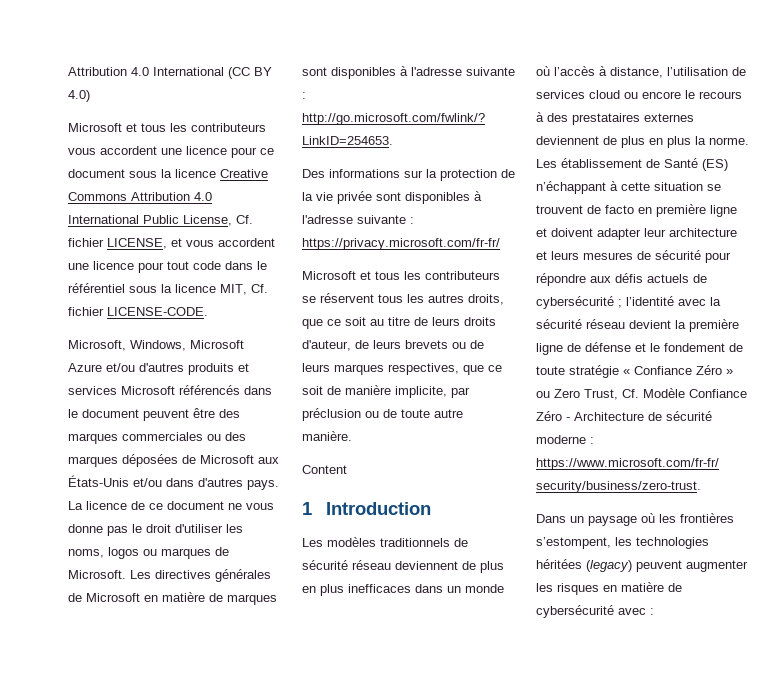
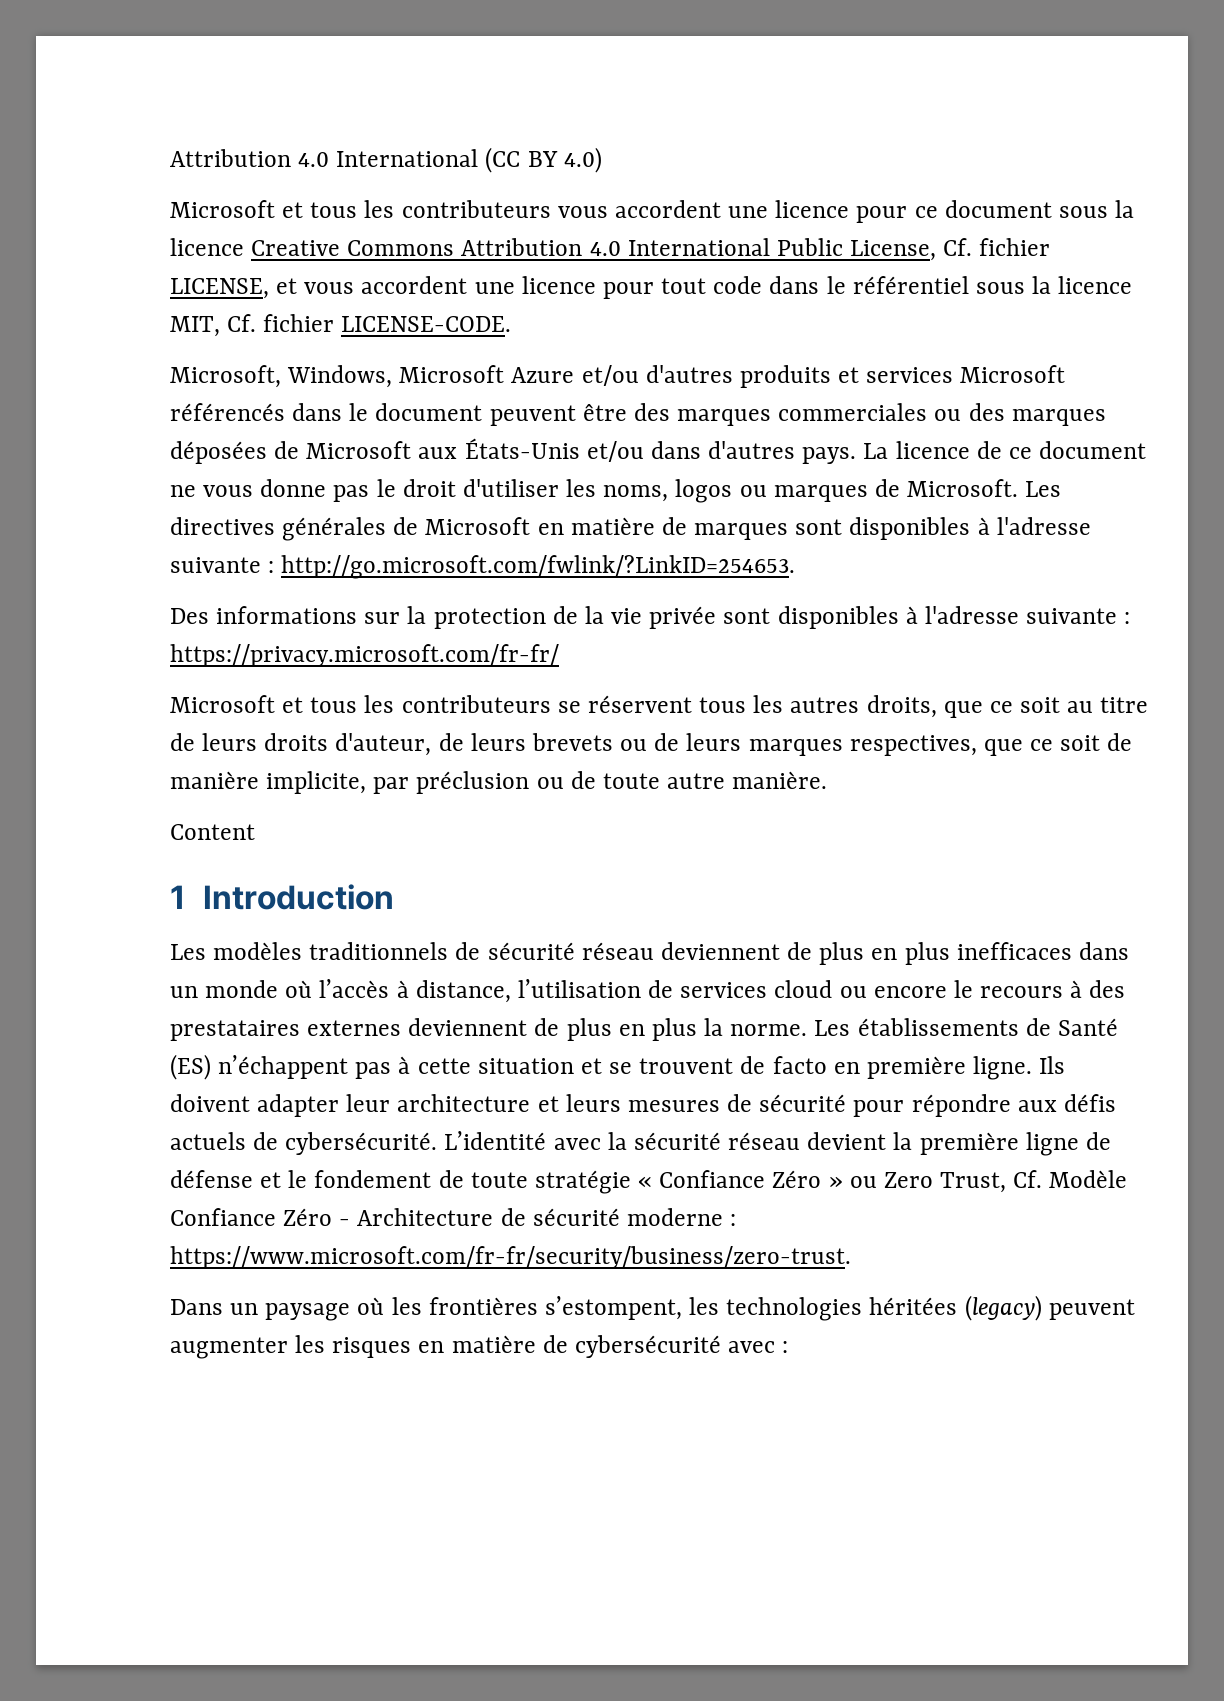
[561,158,642,168] établissement -> [857,1018,1019,1036] établissements
[536,181,606,194] n’échappant -> [218,1055,392,1079] n’échappent pas
(703, 186) none -> [580,1058,602,1074] et
[710,205,737,217] [536,228,547,237] ligne et -> [973,1056,1066,1080] ligne. Ils
[536,296,674,309] cybersécurité ; l’identité -> [285,1131,547,1155] cybersécurité. L’identité

